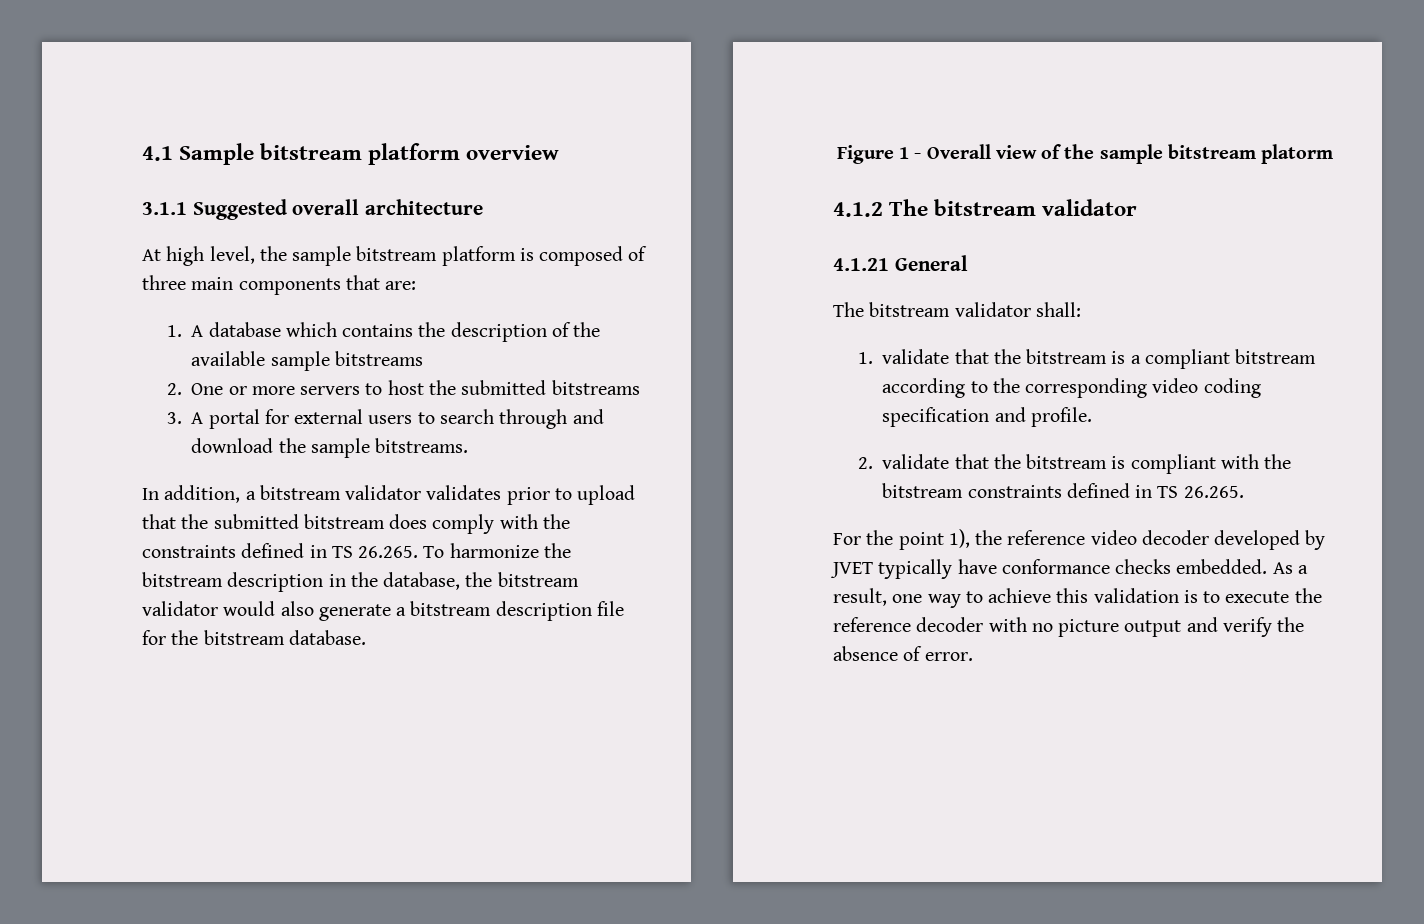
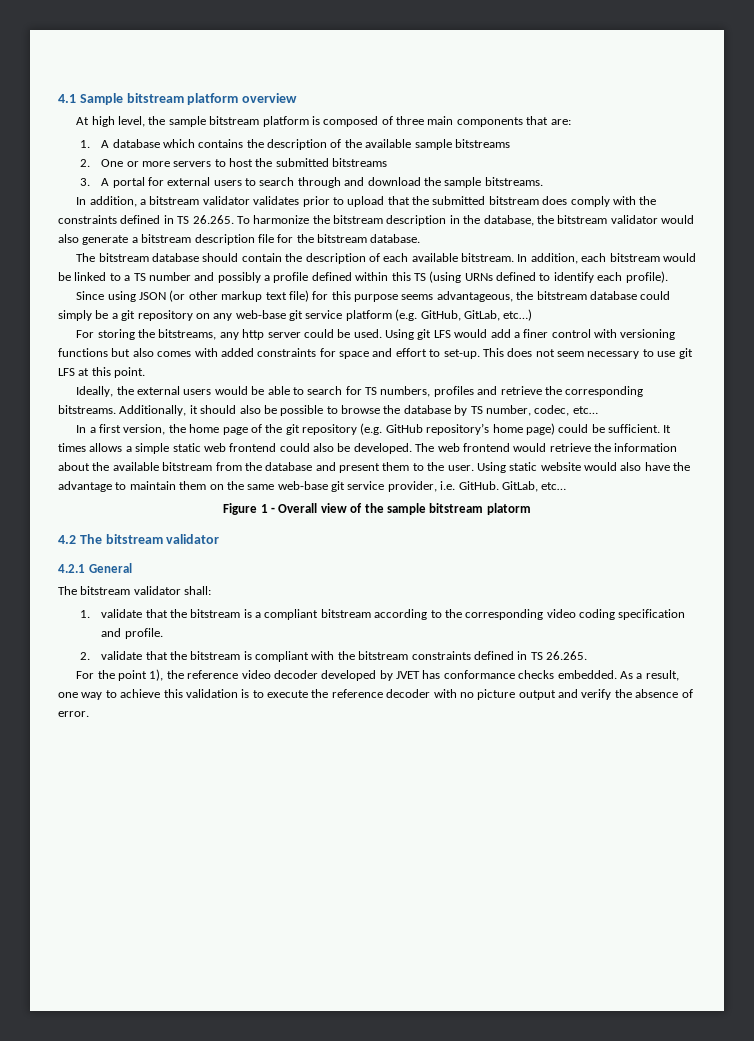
[142,199,484,220] // 3.1.1 Suggested overall architecture -> (298, 98) none
(366, 637) none -> [76,253,696,264] [58,271,668,283] [76,290,671,302] [58,309,533,321] [76,329,676,340] [58,348,693,359] [58,367,146,378] [76,386,644,397] [58,405,598,416] [76,423,672,435] [58,443,678,454] [58,462,691,473] [58,481,567,492] // The bitstream database should contain the description of each available bitstream. In addition, each bitstream would be linked to a TS number and possibly a profile defined within this TS (using URNs defined to identify each profile). // Since using JSON (or other markup text file) for this purpose seems advantageous, the bitstream database could simply be a git repository on any web-base git service platform (e.g. GitHub, GitLab, etc…) // For storing the bitstreams, any http server could be used. Using git LFS would add a finer control with versioning functions but also comes with added constraints for space and effort to set-up. This does not seem necessary to use git LFS at this point. // Ideally, the external users would be able to search for TS numbers, profiles and retrieve the corresponding bitstreams. Additionally, it should also be possible to browse the database by TS number, codec, etc… // In a first version, the home page of the git repository (e.g. GitHub repository’s home page) could be sufficient. It times allows a simple static web frontend could also be developed. The web frontend would retrieve the information about the available bitstream from the database and present them to the user. Using static website would also have the advantage to maintain them on the same web-base git service provider, i.e. GitHub. GitLab, etc…
[833,202,883,217] 4.1.2 -> [58,535,76,544] 4.2
[833,258,889,271] 4.1.21 -> [58,564,85,573] 4.2.1
[878,559,997,579] typically have -> [422,670,441,679] has

